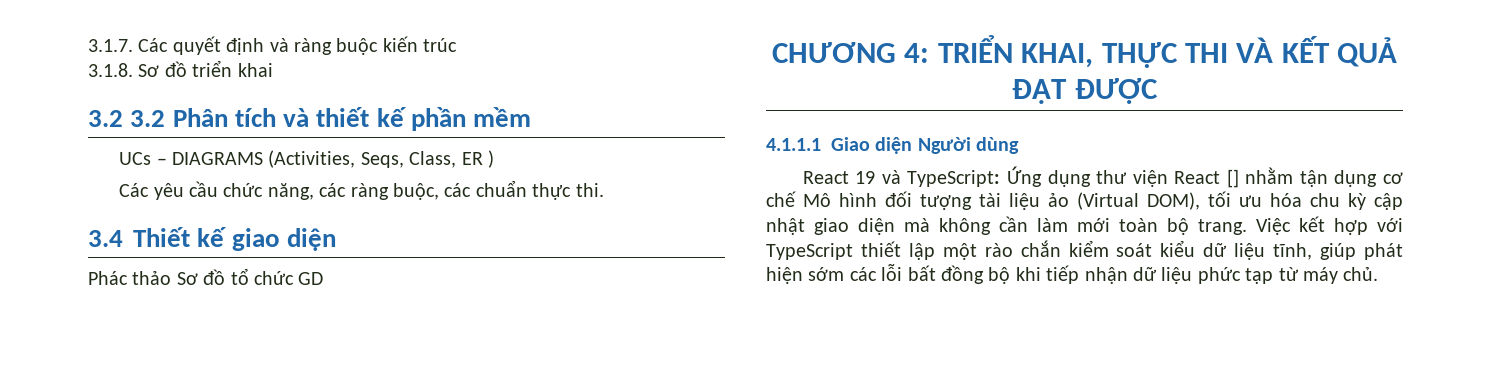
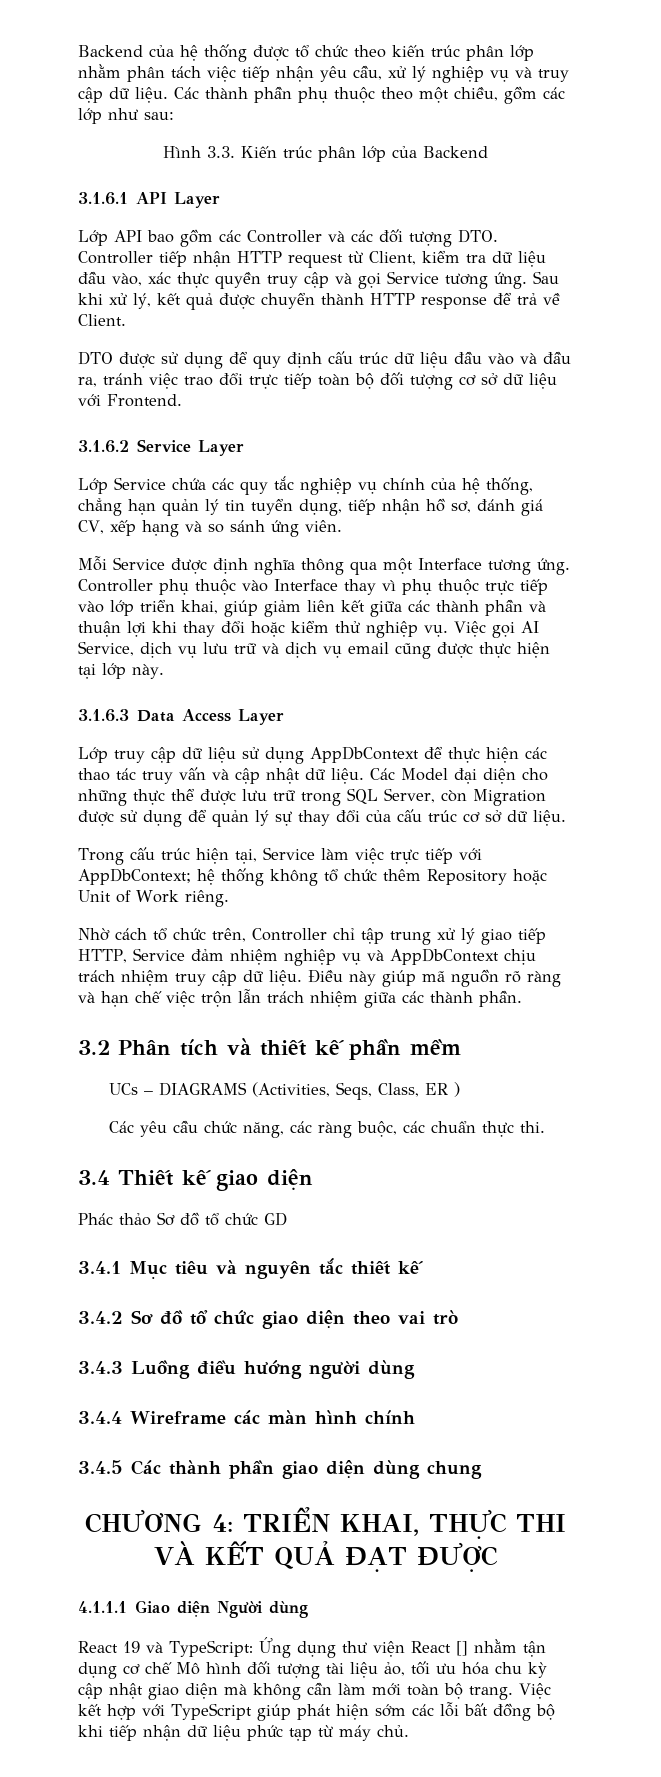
[88,36,458,55] [88,60,273,77] [88,110,123,127] 3.1.7. Các quyết định và ràng buộc kiến trúc // 3.1.8. Sơ đồ triển khai // 3.2 -> [78,44,534,62] [78,64,569,83] [78,86,565,104] [78,108,174,124] [162,146,488,162] [78,192,221,208] [78,229,498,247] [78,250,546,268] [78,271,559,289] [78,292,560,310] [78,314,126,326] [78,351,571,369] [78,372,557,390] [78,394,182,407] [78,439,245,456] [78,476,533,495] [78,498,543,516] [78,520,342,537] [78,556,570,575] [78,579,548,595] [78,599,546,617] [78,620,539,638] [78,641,550,659] [78,663,164,679] [78,709,285,725] [78,746,547,764] [78,767,548,784] [78,788,546,806] [78,809,566,827] [78,847,482,865] [78,868,547,886] [78,890,229,907] [78,928,546,945] [78,948,536,966] [78,969,561,987] [78,989,522,1008] Backend của hệ thống được tổ chức theo kiến trúc phân lớp nhằm phân tách việc tiếp nhận yêu cầu, xử lý nghiệp vụ và truy cập dữ liệu. Các thành phần phụ thuộc theo một chiều, gồm các lớp như sau: // Hình 3.3. Kiến trúc phân lớp của Backend // 3.1.6.1 API Layer // Lớp API bao gồm các Controller và các đối tượng DTO. Controller tiếp nhận HTTP request từ Client, kiểm tra dữ liệu đầu vào, xác thực quyền truy cập và gọi Service tương ứng. Sau khi xử lý, kết quả được chuyển thành HTTP response để trả về Client. // DTO được sử dụng để quy định cấu trúc dữ liệu đầu vào và đầu ra, tránh việc trao đổi trực tiếp toàn bộ đối tượng cơ sở dữ liệu với Frontend. // 3.1.6.2 Service Layer // Lớp Service chứa các quy tắc nghiệp vụ chính của hệ thống, chẳng hạn quản lý tin tuyển dụng, tiếp nhận hồ sơ, đánh giá CV, xếp hạng và so sánh ứng viên. // Mỗi Service được định nghĩa thông qua một Interface tương ứng. Controller phụ thuộc vào Interface thay vì phụ thuộc trực tiếp vào lớp triển khai, giúp giảm liên kết giữa các thành phần và thuận lợi khi thay đổi hoặc kiểm thử nghiệp vụ. Việc gọi AI Service, dịch vụ lưu trữ và dịch vụ email cũng được thực hiện tại lớp này. // 3.1.6.3 Data Access Layer // Lớp truy cập dữ liệu sử dụng AppDbContext để thực hiện các thao tác truy vấn và cập nhật dữ liệu. Các Model đại diện cho những thực thể được lưu trữ trong SQL Server, còn Migration được sử dụng để quản lý sự thay đổi của cấu trúc cơ sở dữ liệu. // Trong cấu trúc hiện tại, Service làm việc trực tiếp với AppDbContext; hệ thống không tổ chức thêm Repository hoặc Unit of Work riêng. // Nhờ cách tổ chức trên, Controller chỉ tập trung xử lý giao tiếp HTTP, Service đảm nhiệm nghiệp vụ và AppDbContext chịu trách nhiệm truy cập dữ liệu. Điều này giúp mã nguồn rõ ràng và hạn chế việc trộn lẫn trách nhiệm giữa các thành phần. //
(324, 278) none -> [78,1258,424,1279] [78,1310,459,1329] [78,1360,416,1379] [78,1410,416,1424] [78,1460,483,1479] // 3.4.1 Mục tiêu và nguyên tắc thiết kế // 3.4.2 Sơ đồ tổ chức giao diện theo vai trò // 3.4.3 Luồng điều hướng người dùng // 3.4.4 Wireframe các màn hình chính // 3.4.5 Các thành phần giao diện dùng chung
[1048,192,1200,210] ảo (Virtual DOM), -> [384,1662,405,1676] ảo,
[860,240,1313,260] thiết lập một rào chắn kiểm soát kiểu dữ liệu tĩnh, -> (252, 1711) none

